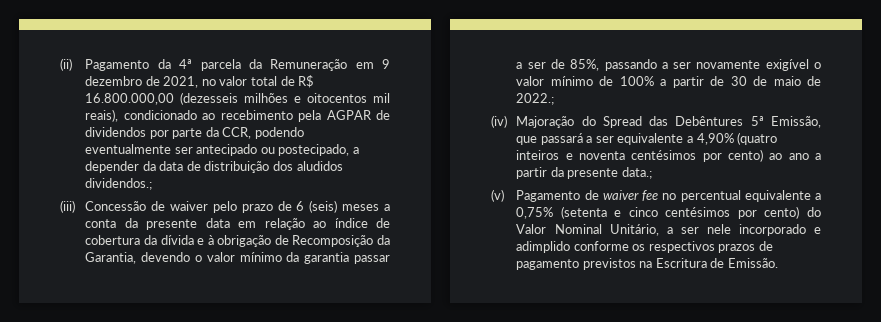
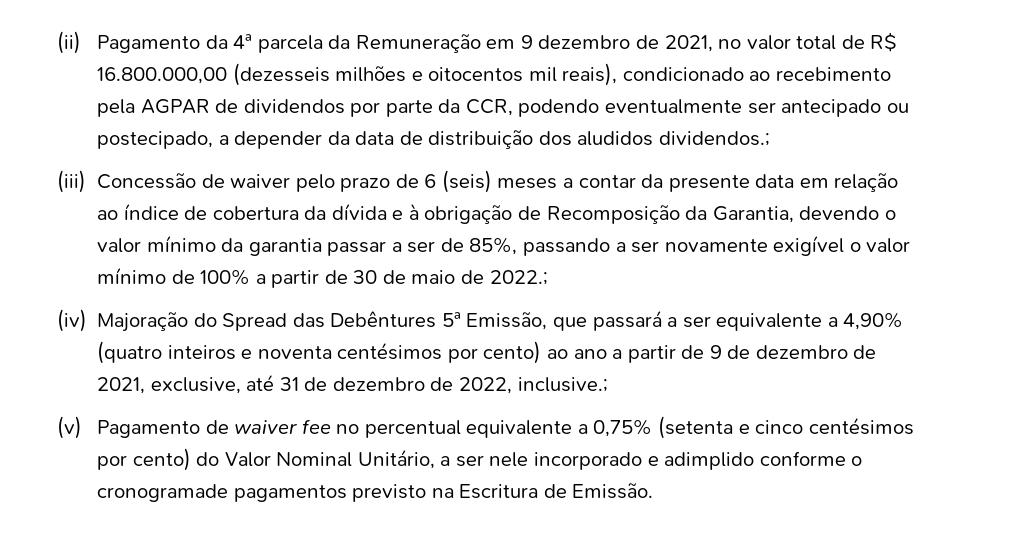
[85,219,117,228] conta -> [578,175,636,188] contar
[550,167,652,179] da presente data.; -> [681,345,877,359] [97,374,608,394] de 9 de dezembro de 2021, exclusive, até 31 de dezembro de 2022, inclusive.;
[632,241,773,253] [516,258,636,270] os respectivos prazos de pagamento previstos -> [851,456,863,466] [97,484,427,502] o cronogramade pagamentos previsto

